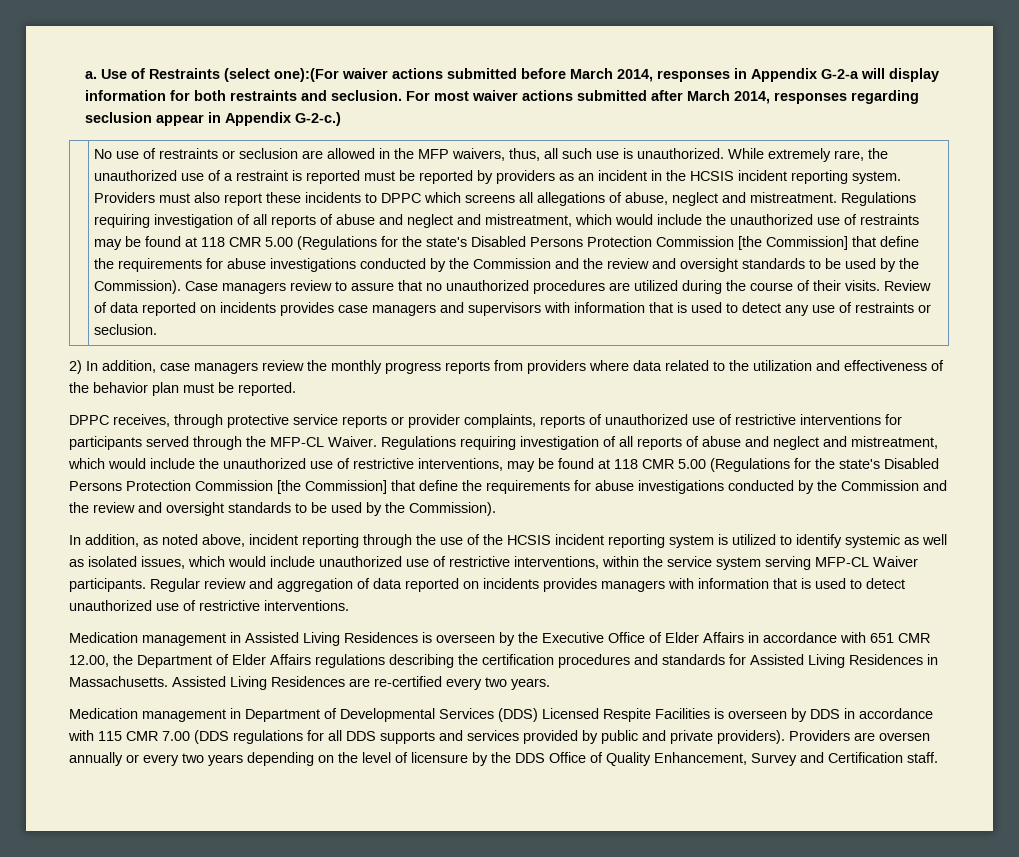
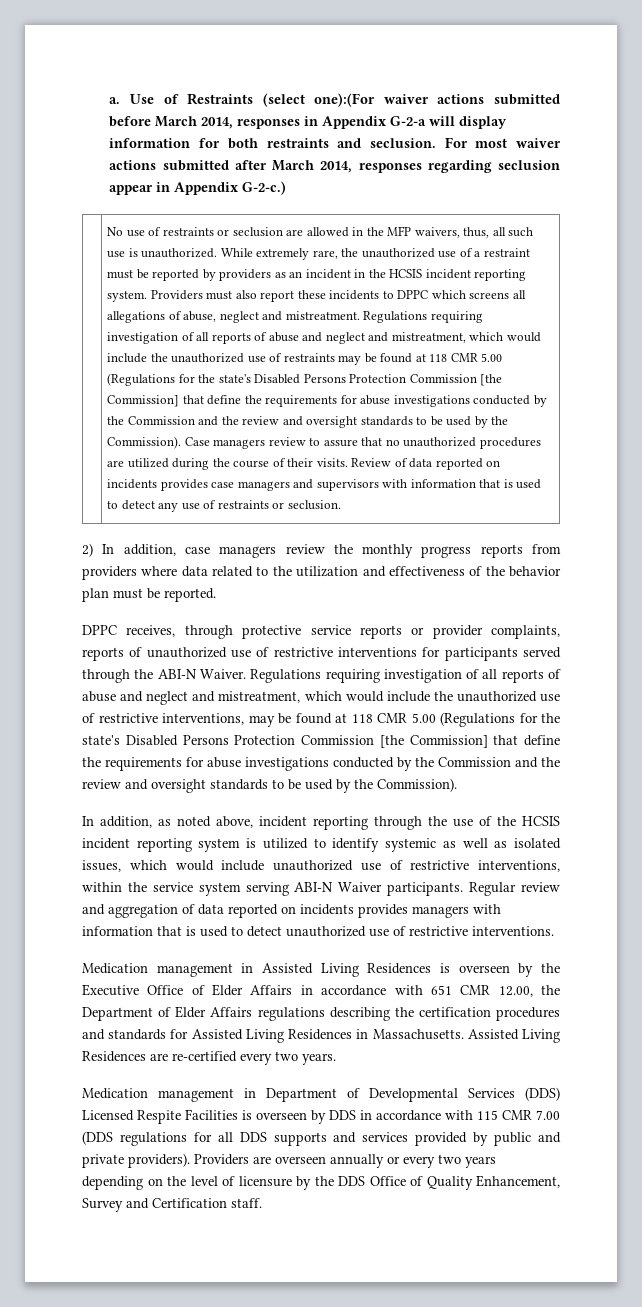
[292,170,361,184] is reported -> (530, 252) none
[270,437,324,447] MFP-CL -> [157,669,197,679] ABI-N
[815,557,869,567] MFP-CL -> [294,882,334,892] ABI-N
[879,732,930,741] oversen -> [275,1156,326,1164] overseen

